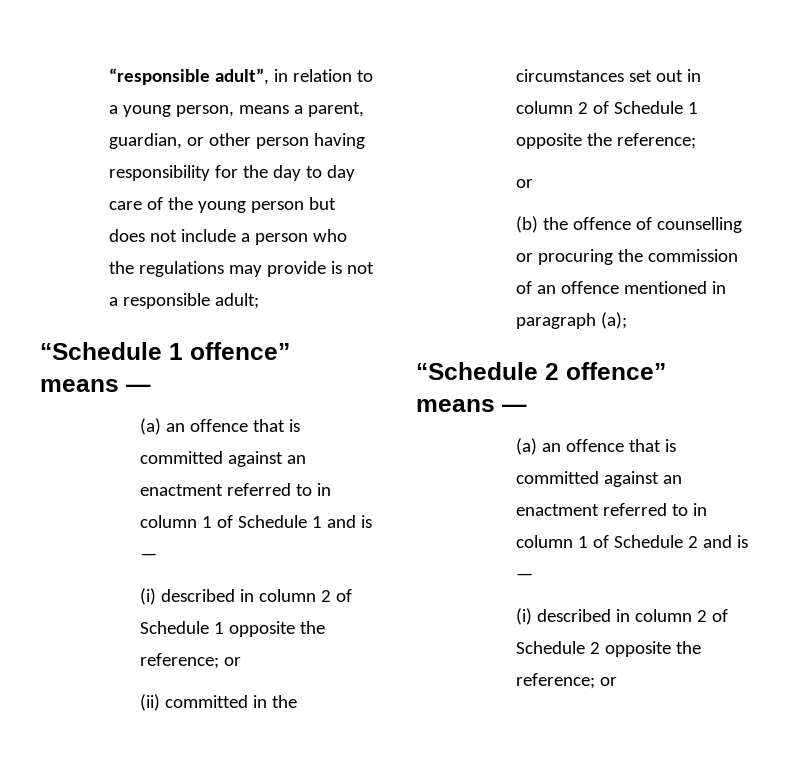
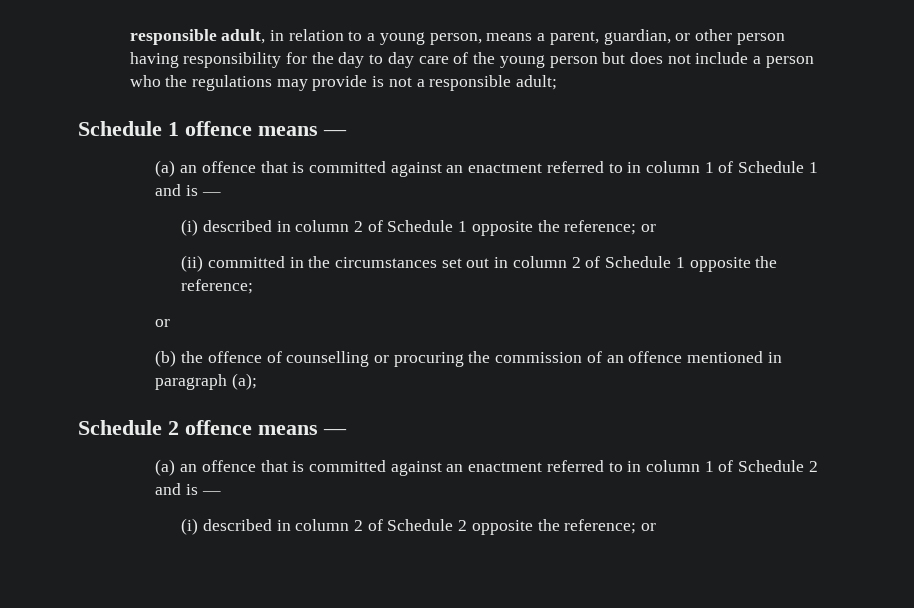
[108,68,269,85] “responsible adult”, -> [129,29,266,45] responsible adult,
[40,342,290,360] “Schedule 1 offence” -> [78,121,252,136] Schedule 1 offence
[416,362,666,380] “Schedule 2 offence” -> [78,420,252,435] Schedule 2 offence

